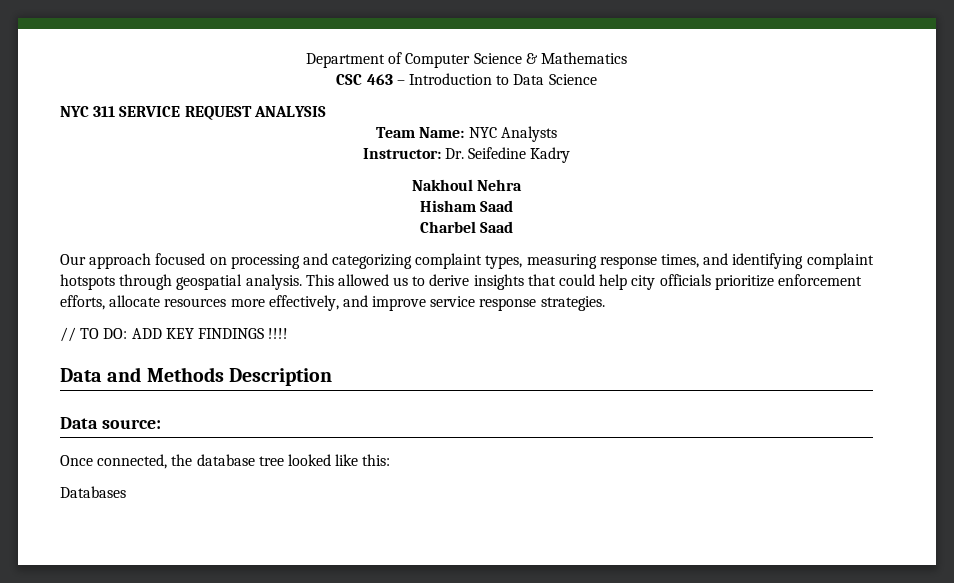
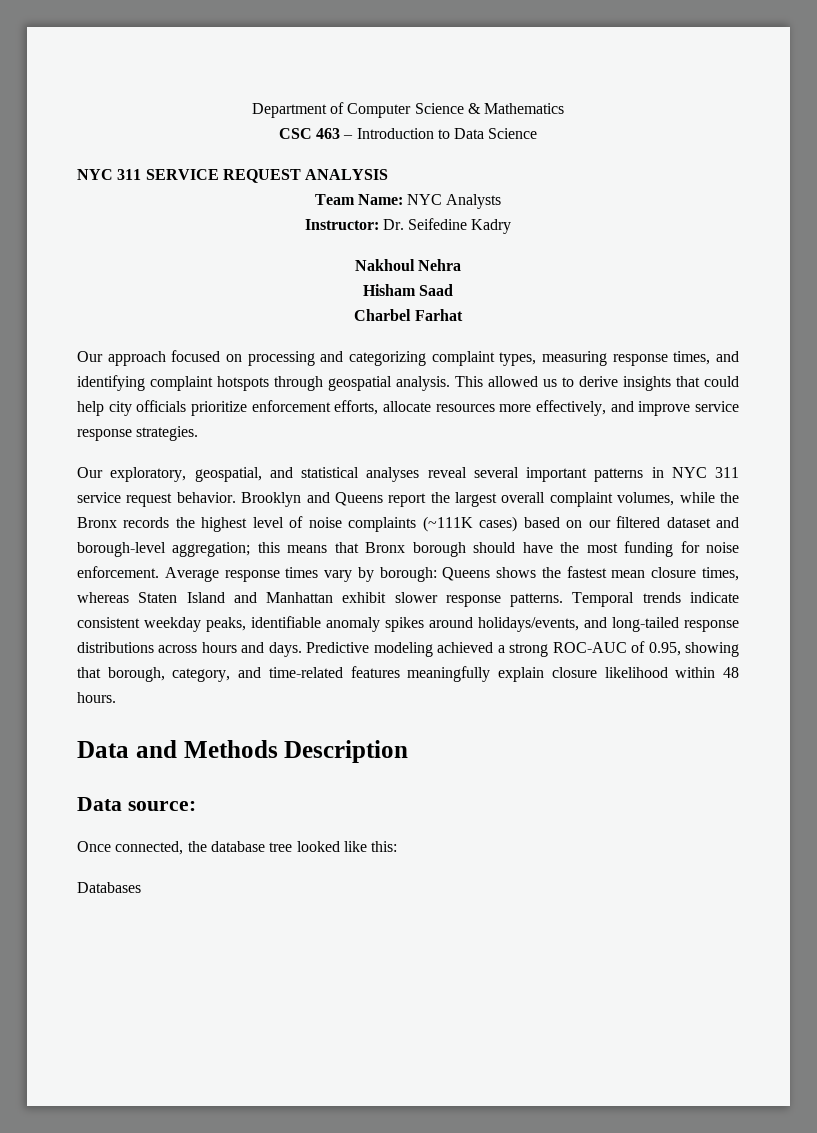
[480,221,514,233] Saad -> [414,309,463,321] Farhat
[60,327,289,342] // TO DO: ADD KEY FINDINGS !!!! -> [77,467,739,482] [77,492,739,507] [77,516,740,532] [77,541,739,557] [77,566,739,582] [77,592,739,607] [77,616,739,632] [77,641,739,657] [77,666,740,682] [77,692,116,703] Our exploratory, geospatial, and statistical analyses reveal several important patterns in NYC 311 service request behavior. Brooklyn and Queens report the largest overall complaint volumes, while the Bronx records the highest level of noise complaints (~111K cases) based on our filtered dataset and borough-level aggregation; this means that Bronx borough should have the most funding for noise enforcement. Average response times vary by borough: Queens shows the fastest mean closure times, whereas Staten Island and Manhattan exhibit slower response patterns. Temporal trends indicate consistent weekday peaks, identifiable anomaly spikes around holidays/events, and long-tailed response distributions across hours and days. Predictive modeling achieved a strong ROC-AUC of 0.95, showing that borough, category, and time-related features meaningfully explain closure likelihood within 48 hours.

